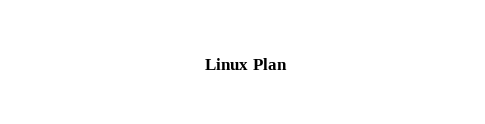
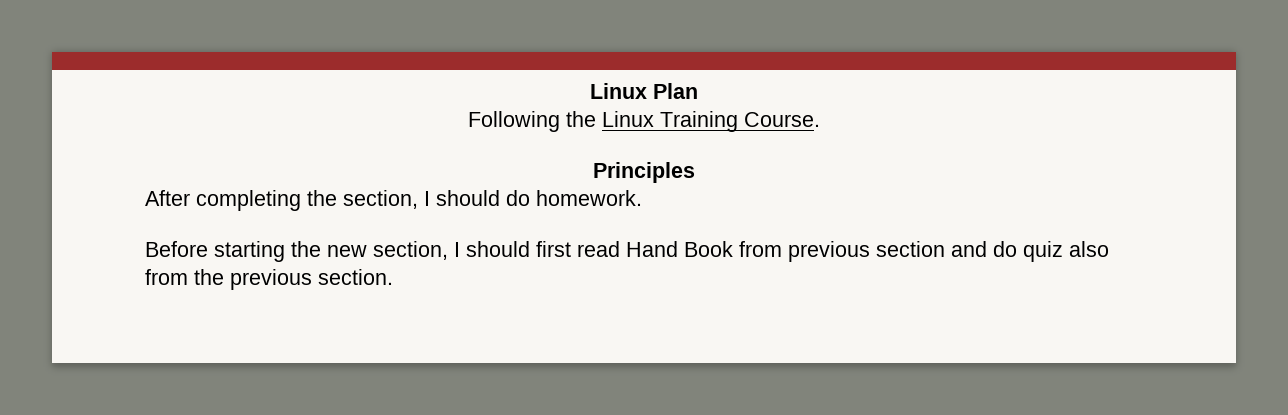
(287, 64) none -> [468,111,820,132] [593,162,695,183] [145,190,642,211] [145,241,1109,262] [145,269,393,290] // Following the Linux Training Course. // Principles // After completing the section, I should do homework. // Before starting the new section, I should first read Hand Book from previous section and do quiz also from the previous section.

